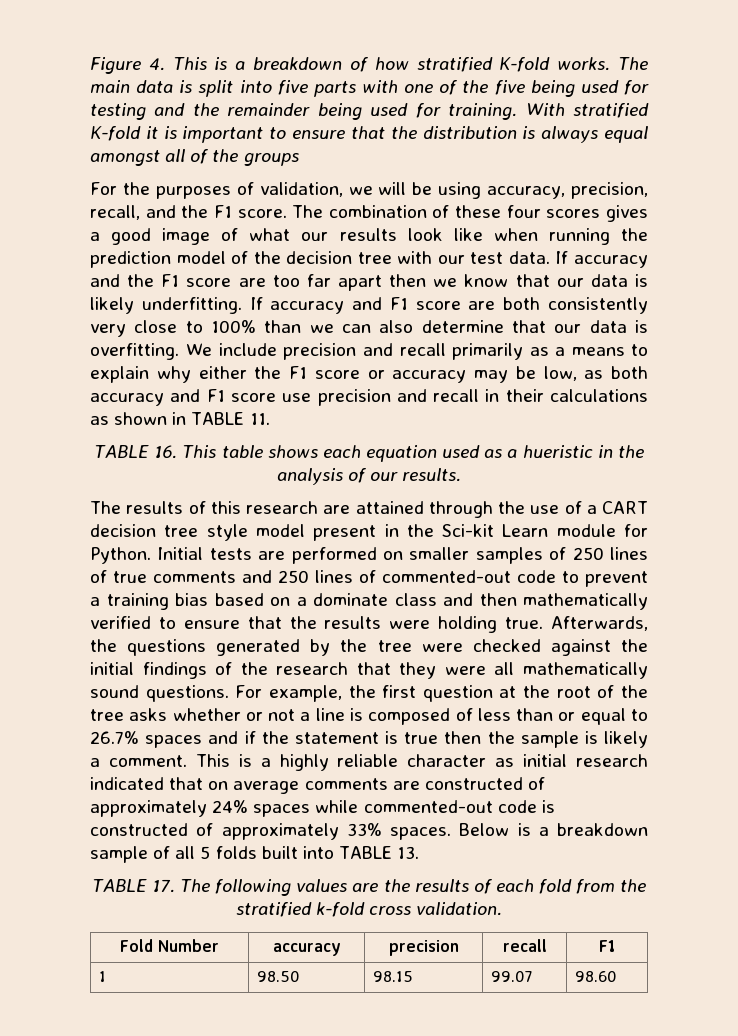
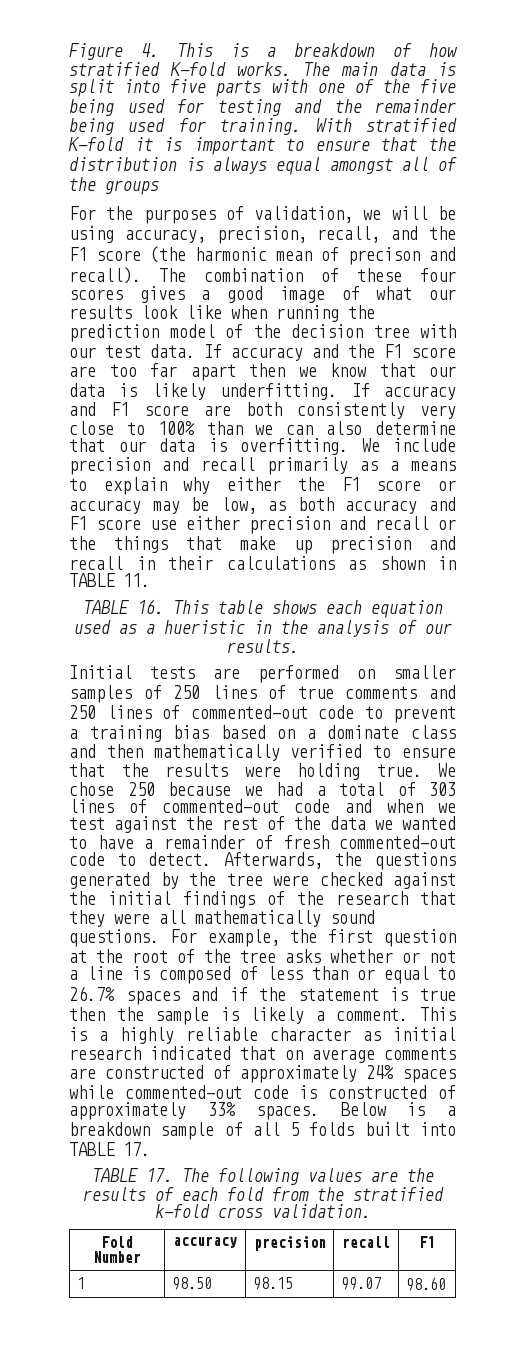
[237,209,287,218] score. -> [96,246,456,265] [69,267,141,284] score (the harmonic mean of precison and recall).
(312, 397) none -> [186,516,456,534] [69,536,312,554] either precision and recall or the things that make up
[90,501,648,518] [90,524,648,541] [90,547,151,564] The results of this research are attained through the use of a CART decision tree style model present in the Sci-kit Learn module for Python. -> (299, 646) none
(544, 623) none -> [438,763,456,777] [69,782,456,796] [69,799,456,813] [69,816,456,833] [69,835,456,849] [69,852,212,866] We chose 250 because we had a total of 303 lines of commented-out code and when we test against the rest of the data we wanted to have a remainder of fresh commented-out code to detect.
[397,846,420,859] 13. -> [123,1142,150,1156] 17.

